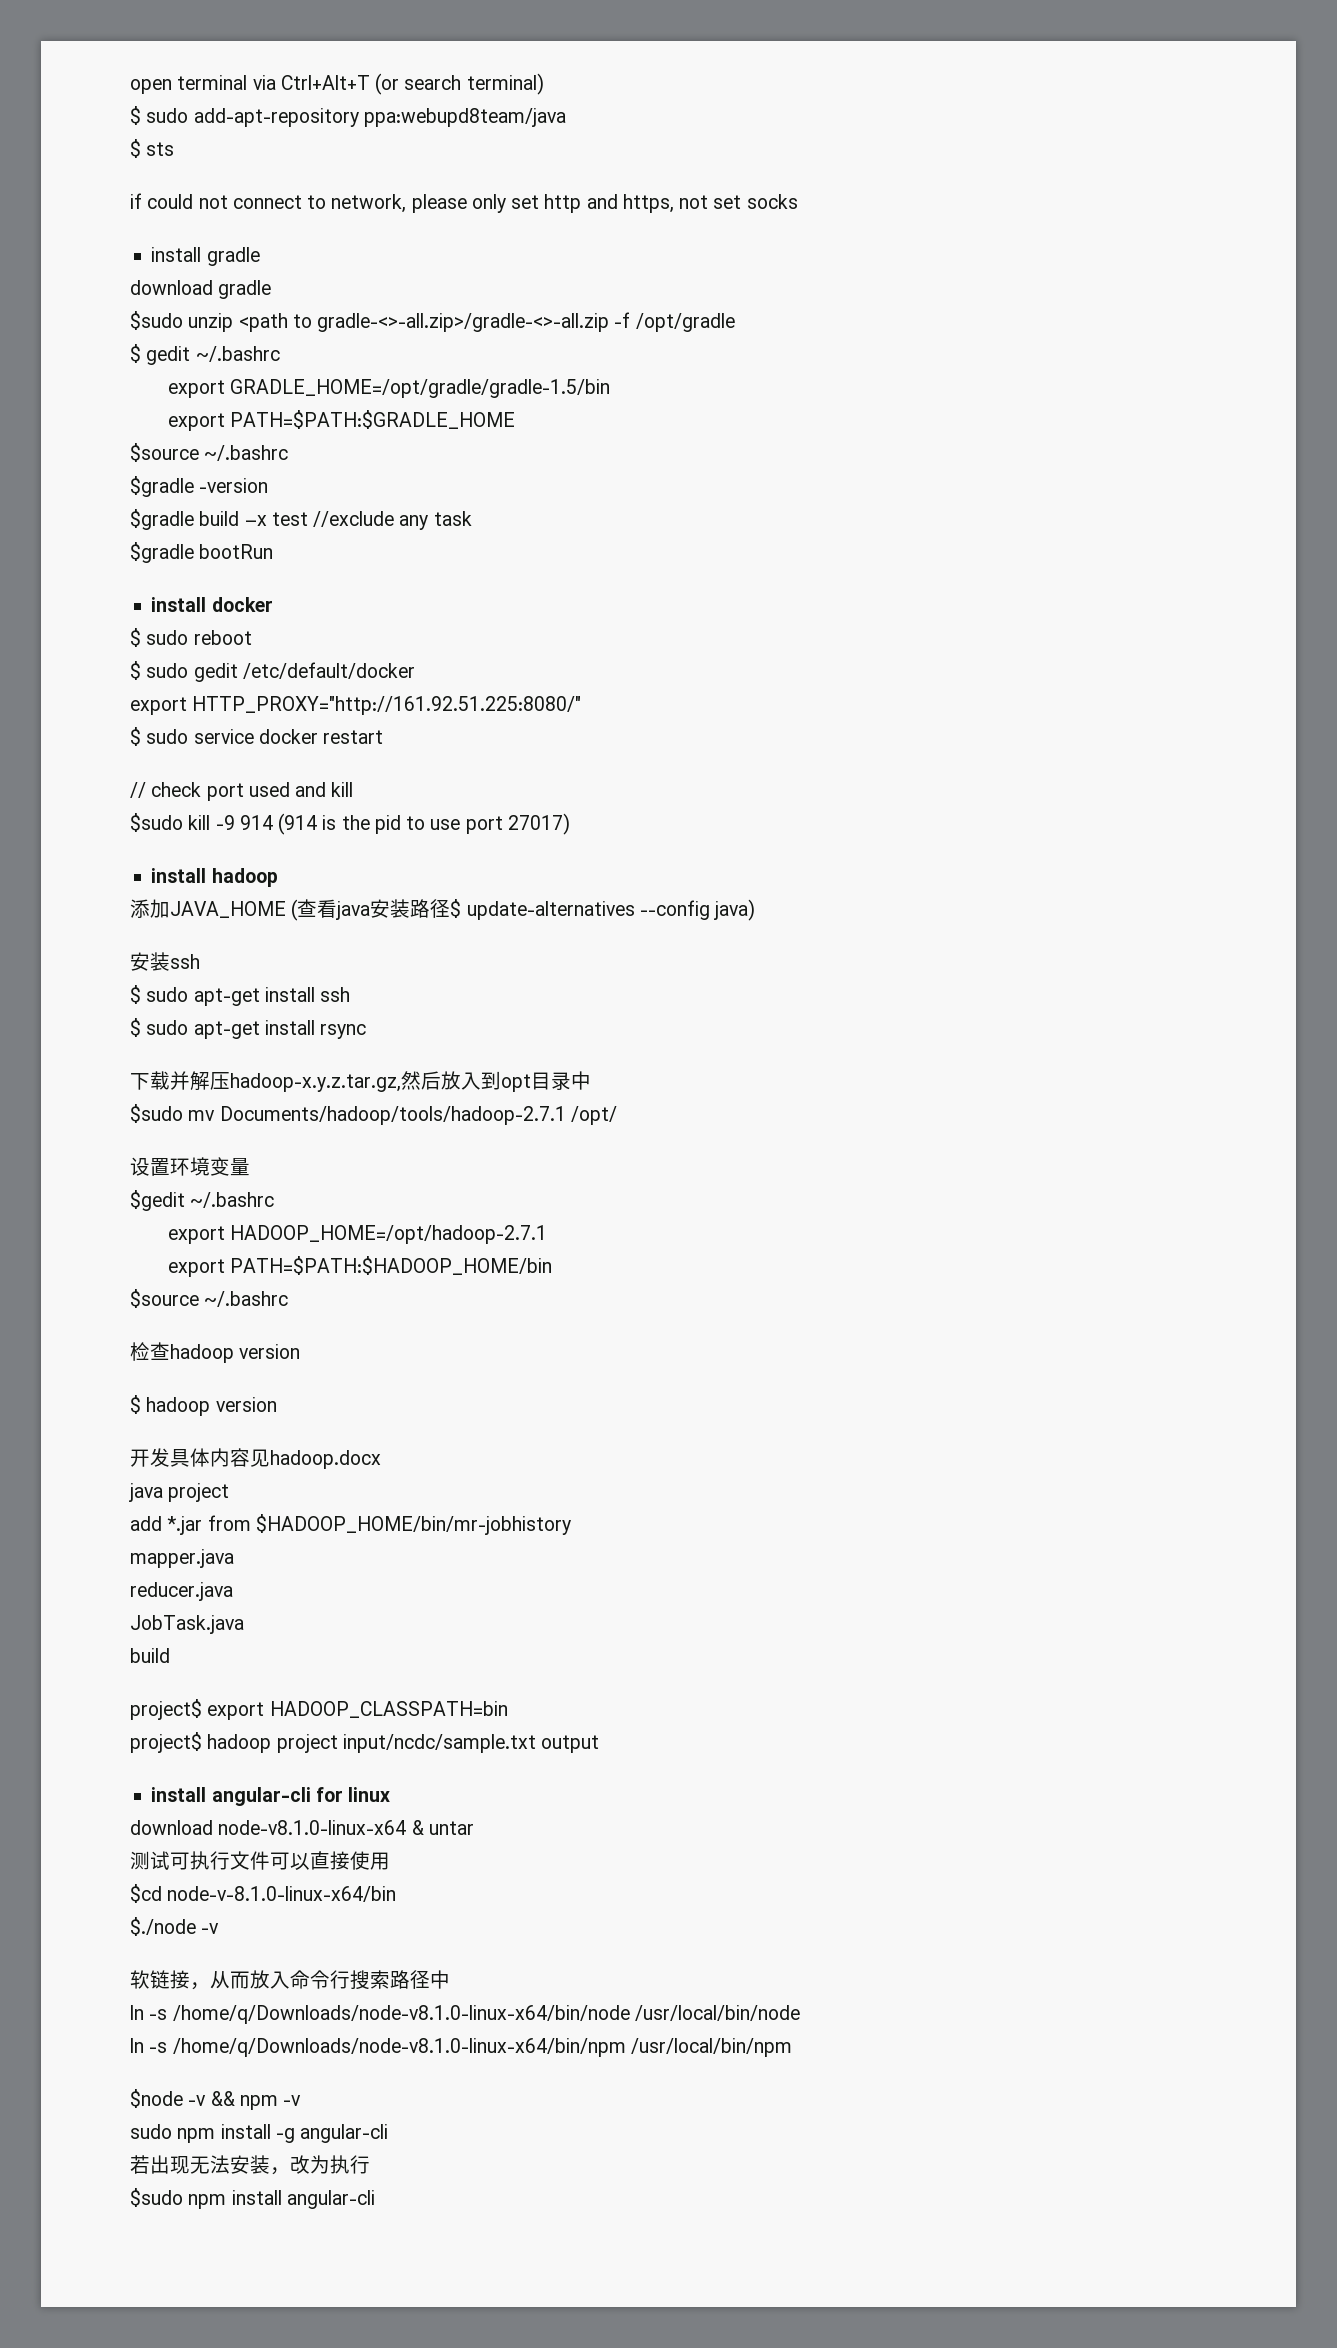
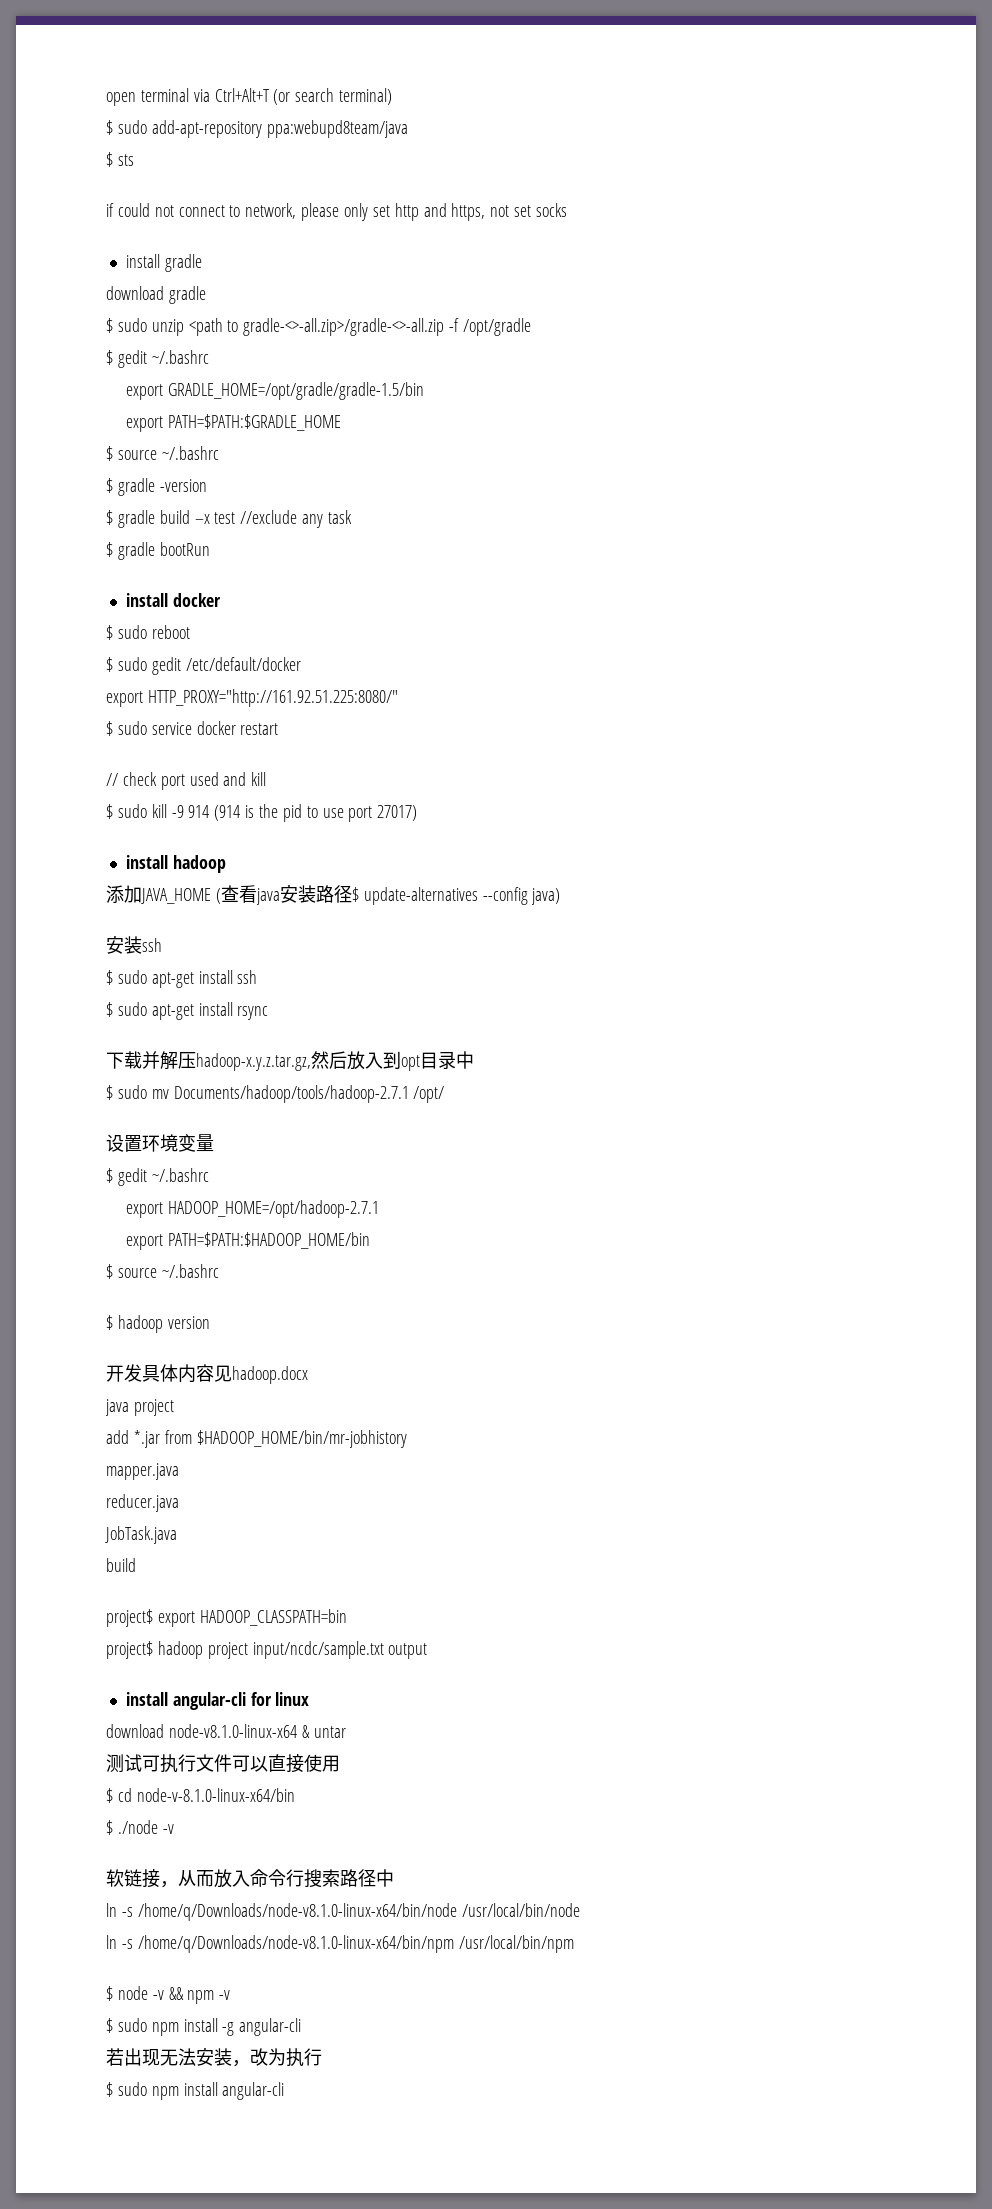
[130,311,183,330] $sudo -> [106,318,147,333] $ sudo
[130,443,289,462] [130,476,194,497] $source ~/.bashrc // $gradle -> [106,446,219,461] [106,478,155,496] $ source ~/.bashrc // $ gradle
[130,509,194,530] $gradle -> [106,510,155,528] $ gradle
[130,542,194,563] $gradle -> [106,542,155,560] $ gradle
[130,813,183,832] $sudo -> [106,804,147,819] $ sudo
[130,1104,183,1123] $sudo -> [106,1085,147,1100] $ sudo
[130,1190,185,1211] $gedit -> [106,1168,147,1186] $ gedit
[130,1289,289,1308] [130,1342,301,1363] $source ~/.bashrc // 检查hadoop version -> [106,1264,219,1279] $ source ~/.bashrc
[130,1884,162,1903] $cd -> [106,1788,132,1803] $ cd
[130,1917,196,1936] $./node -> [106,1820,158,1835] $ ./node
[130,2089,183,2108] $node -> [106,1986,148,2001] $ node
(302, 2100) none -> [106,2018,113,2033] $
[130,2188,183,2207] $sudo -> [106,2082,147,2097] $ sudo

